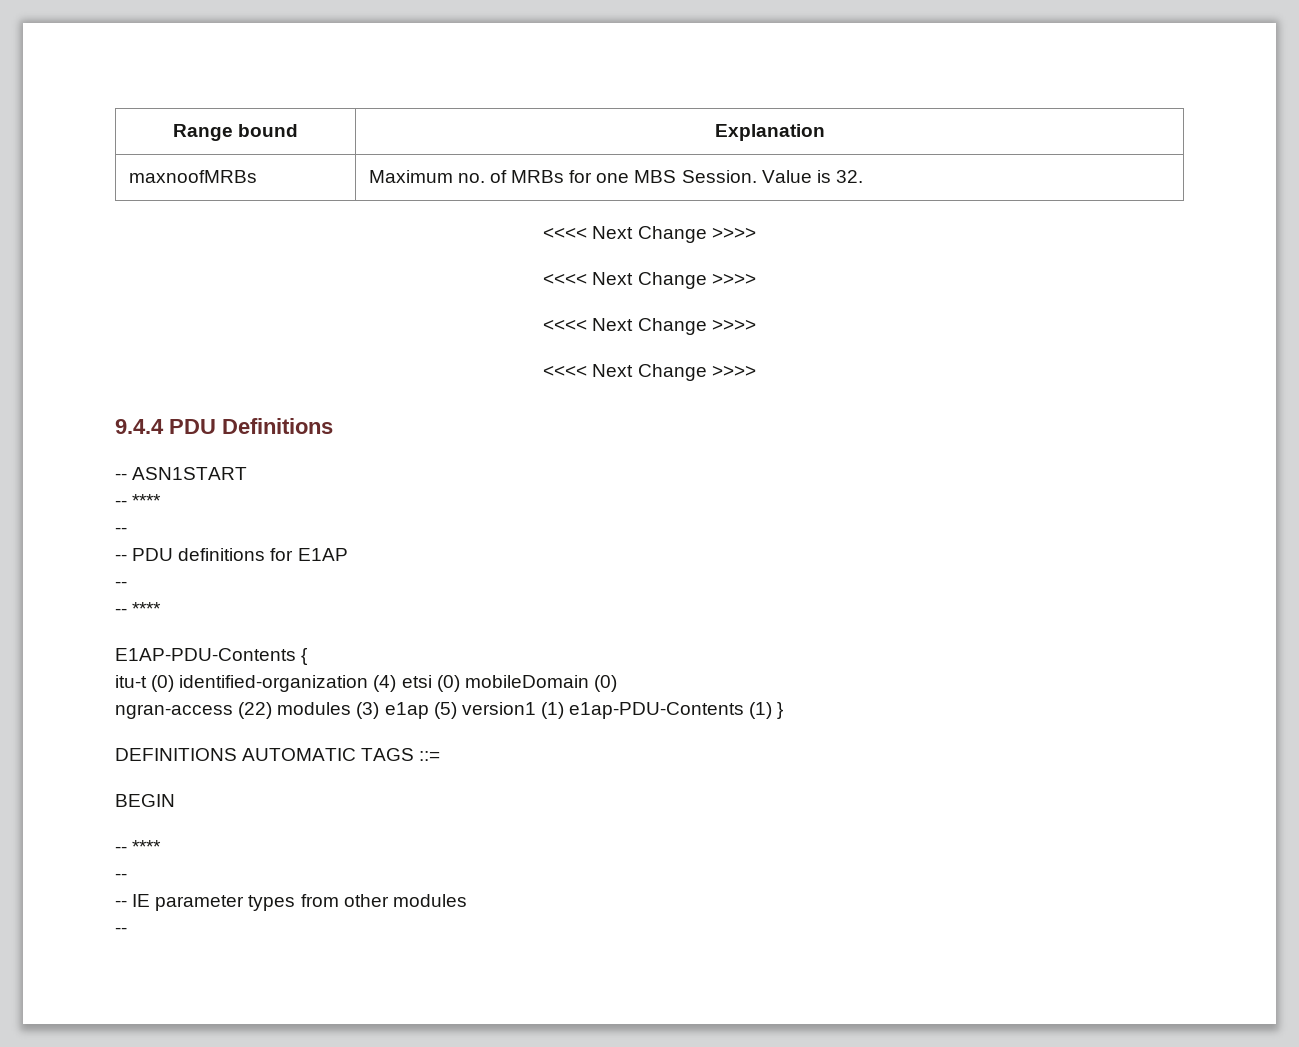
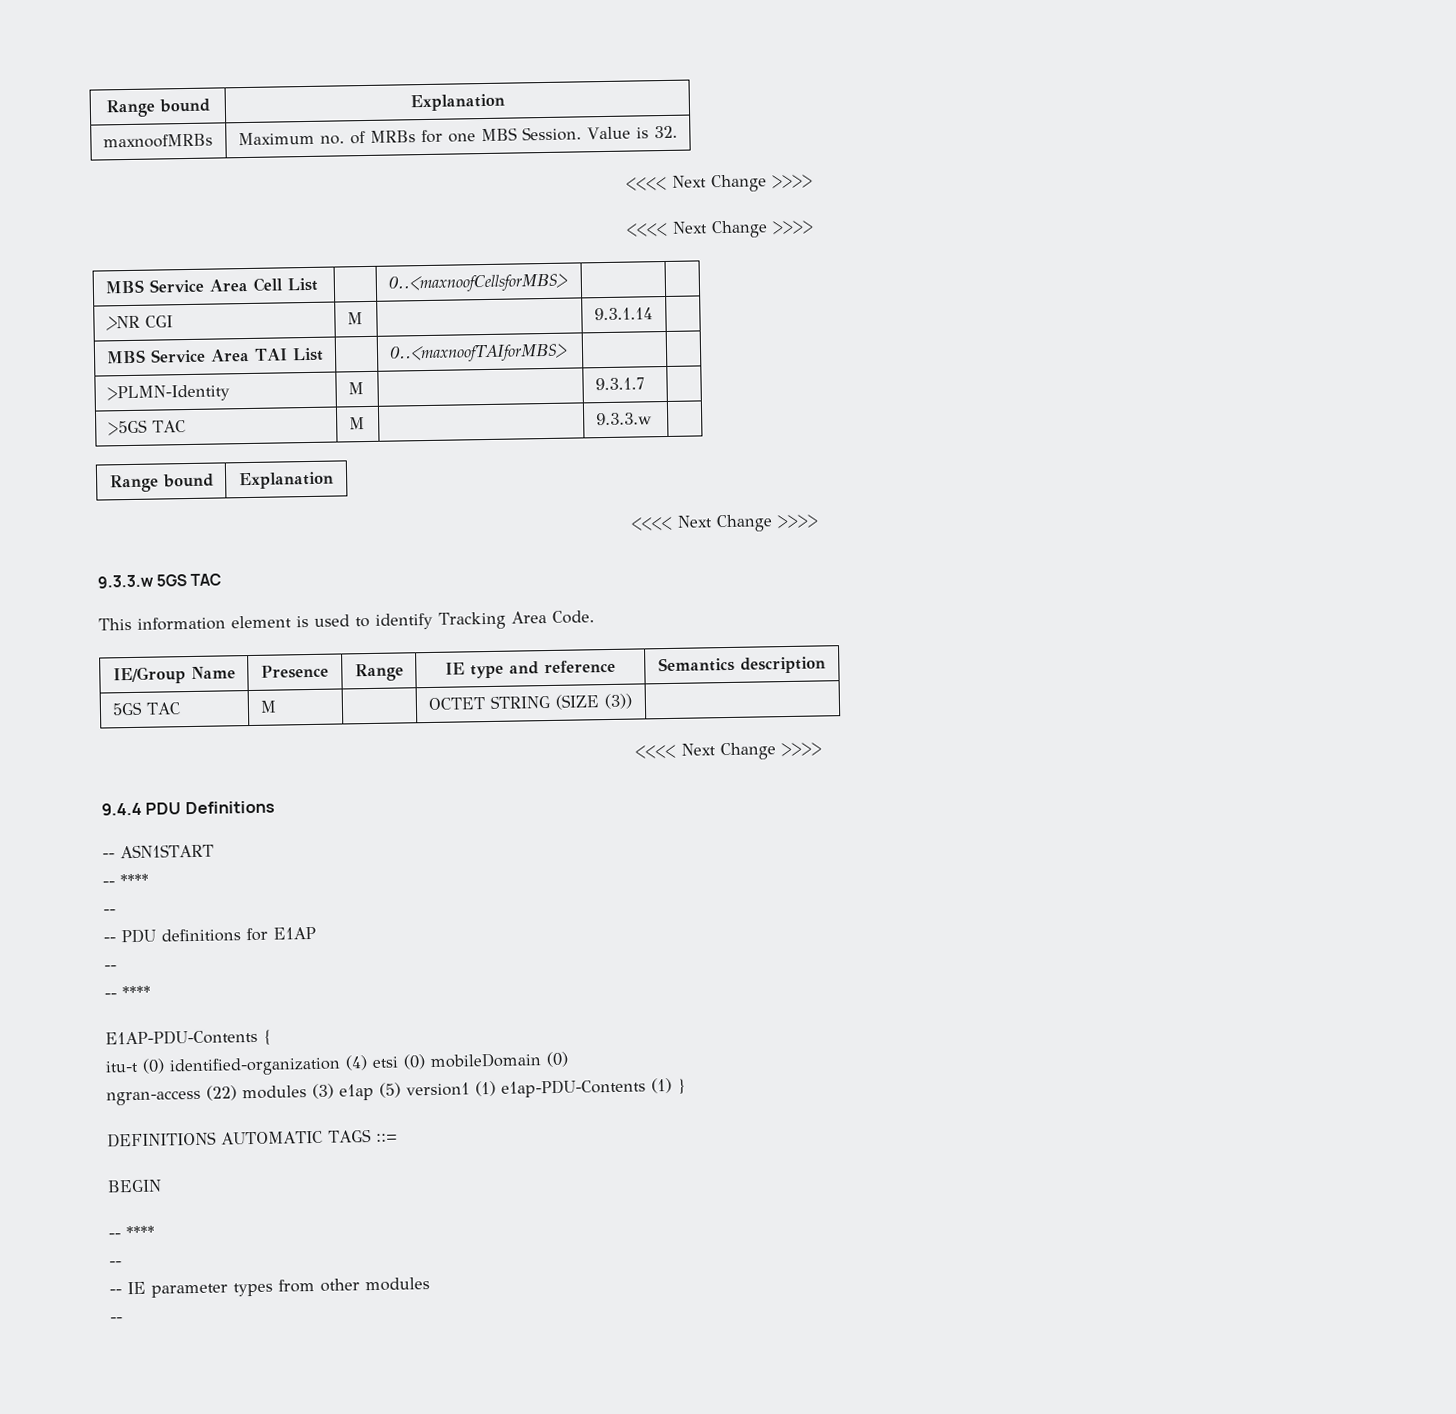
[543,318,756,335] // <<<< Next Change >>>> -> [104,277,318,294] [387,273,569,294] [105,315,173,331] [346,312,363,325] [593,307,653,321] [105,347,324,364] [388,343,568,364] [106,384,230,403] [347,382,364,395] [594,377,645,391] [107,419,186,436] [348,417,365,430] [595,412,652,426] [109,473,214,493] [239,471,334,490] [631,514,819,533] [97,573,222,589] [98,610,595,631] [112,666,236,685] [261,664,329,679] [354,663,404,682] [445,659,616,679] [658,656,826,674] [111,701,181,716] [259,700,277,713] [427,693,633,711] // MBS Service Area Cell List | | 0..<maxnoofCellsforMBS> | | // >NR CGI | M | | 9.3.1.14 | // MBS Service Area TAI List | | 0..<maxnoofTAIforMBS> | | // >PLMN-Identity | M | | 9.3.1.7 | // >5GS TAC | M | | 9.3.3.w | // Range bound | Explanation // <<<< Next Change >>>> // 9.3.3.w 5GS TAC // This information element is used to identify Tracking Area Code. // IE/Group Name | Presence | Range | IE type and reference | Semantics description // 5GS TAC | M | | OCTET STRING (SIZE (3)) |

